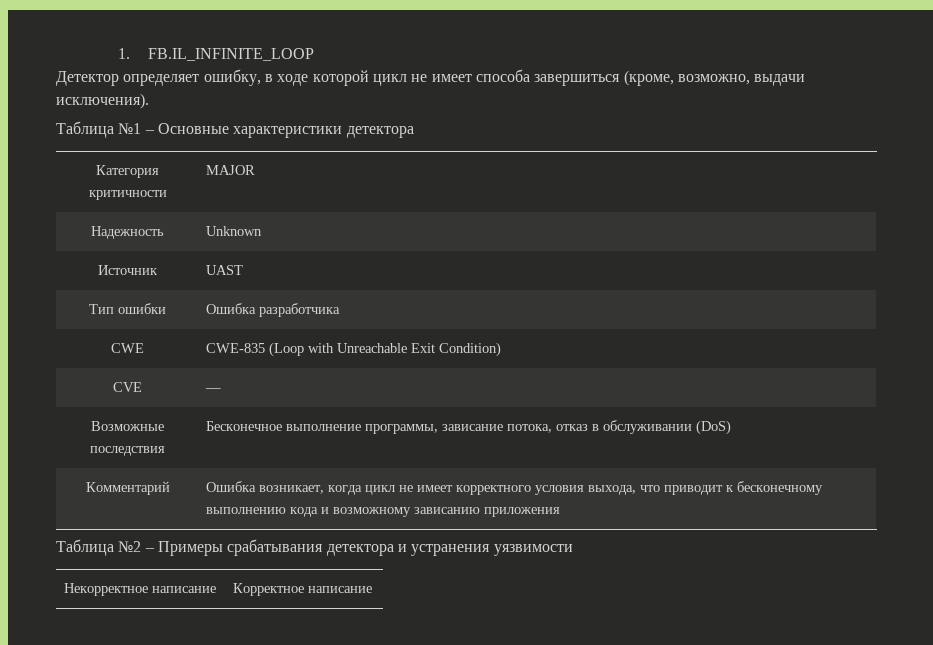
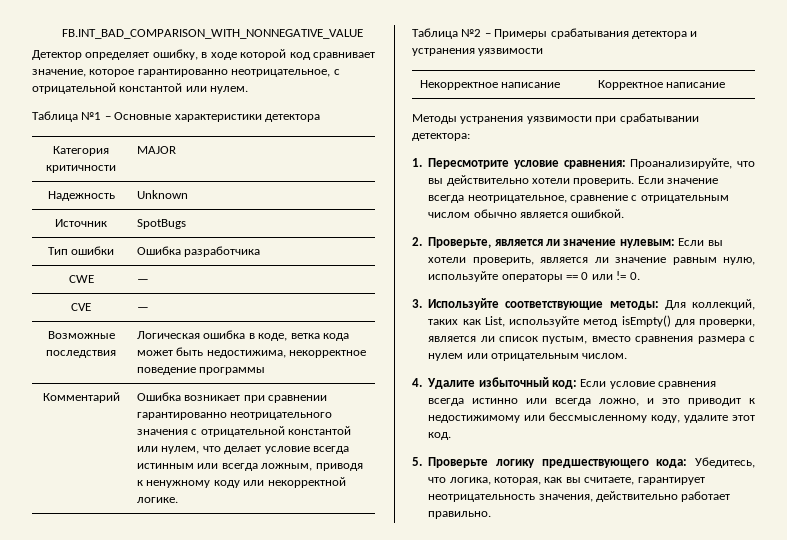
[117,48,315,61] 1. FB.IL_INFINITE_LOOP -> [62,29,364,39] FB.INT_BAD_COMPARISON_WITH_NONNEGATIVE_VALUE
[372,69,806,86] [56,93,149,109] цикл не имеет способа завершиться (кроме, возможно, выдачи исключения). -> [289,52,375,60] [32,69,340,77] [32,83,249,94] код сравнивает значение, которое гарантированно неотрицательное, с отрицательной константой или нулем.
[205,265,243,275] UAST -> [137,219,187,229] SpotBugs
[205,342,501,357] [113,382,142,392] [204,388,221,392] [91,421,164,431] [90,446,165,456] [205,420,731,435] [85,481,170,495] [205,481,823,495] [205,507,560,517] CWE-835 (Loop with Unreachable Exit Condition) // CVE | — // Возможные последствия | Бесконечное выполнение программы, зависание потока, отказ в обслуживании (DoS) // Комментарий | Ошибка возникает, когда цикл не имеет корректного условия выхода, что приводит к бесконечному выполнению кода и возможному зависанию приложения -> [137,279,150,283] [71,303,91,311] [137,307,150,311] [47,331,115,339] [46,350,116,358] [137,330,349,341] [137,347,367,358] [137,367,266,375] [42,392,120,403] [137,392,328,403] [137,412,333,420] [137,426,352,437] [137,446,349,454] [137,463,363,471] [137,477,346,488] [137,497,179,503] — // CVE | — // Возможные последствия | Логическая ошибка в коде, ветка кода может быть недостижима, некорректное поведение программы // Комментарий | Ошибка возникает при сравнении гарантированно неотрицательного значения с отрицательной константой или нулем, что делает условие всегда истинным или всегда ложным, приводя к ненужному коду или некорректной логике.
(372, 589) none -> [412,113,699,124] [412,133,470,141] [412,158,755,169] [428,175,719,186] [428,195,729,203] [428,209,625,218] [412,237,723,248] [428,257,755,265] [428,271,640,282] [412,298,755,310] [428,315,755,327] [428,336,755,344] [428,353,628,361] [412,377,717,389] [428,398,755,406] [428,412,755,423] [428,432,452,440] [412,457,755,468] [428,477,705,485] [428,491,731,502] [428,511,492,519] // Методы устранения уязвимости при срабатывании детектора: // 1. Пересмотрите условие сравнения: Проанализируйте, что вы действительно хотели проверить. Если значение всегда неотрицательное, сравнение с отрицательным числом обычно является ошибкой. // 2. Проверьте, является ли значение нулевым: Если вы хотели проверить, является ли значение равным нулю, используйте операторы == 0 или != 0. // 3. Используйте соответствующие методы: Для коллекций, таких как List, используйте метод isEmpty() для проверки, является ли список пустым, вместо сравнения размера с нулем или отрицательным числом. // 4. Удалите избыточный код: Если условие сравнения всегда истинно или всегда ложно, и это приводит к недостижимому или бессмысленному коду, удалите этот код. // 5. Проверьте логику предшествующего кода: Убедитесь, что логика, которая, как вы считаете, гарантирует неотрицательность значения, действительно работает правильно.

